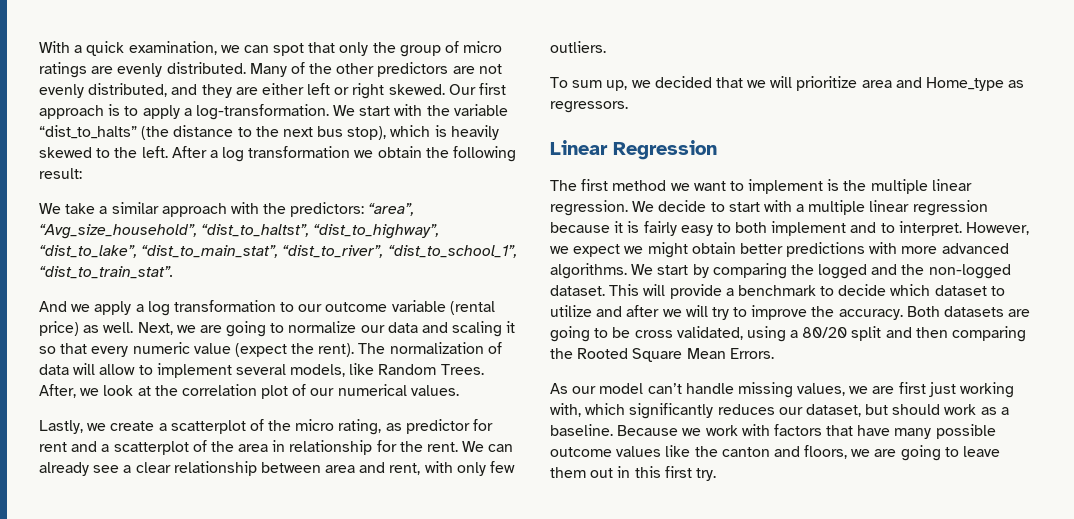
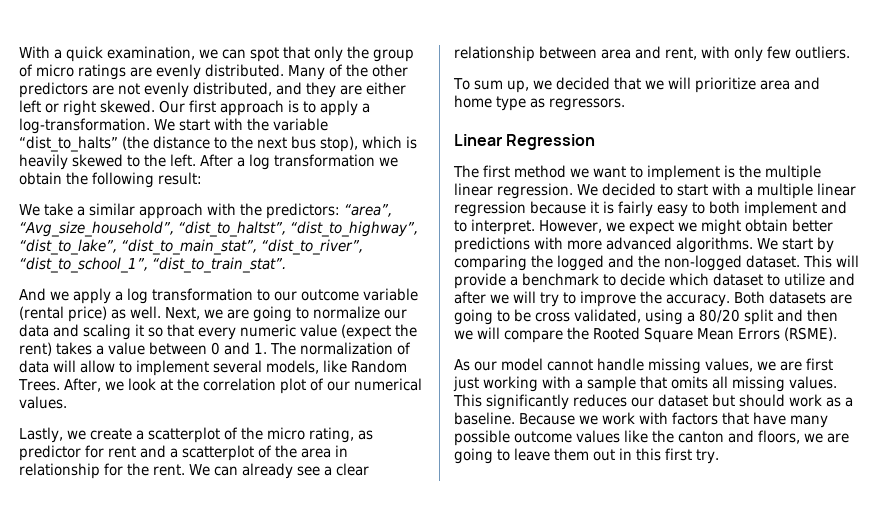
[318,343,355,357] rent). -> [19,342,267,356] rent) takes a value between 0 and 1.
[926,77,1005,91] Home_type -> [454,95,526,111] home type
[658,200,707,212] decide -> [602,183,656,196] decided
[952,326,1027,342] comparing -> [454,327,563,343] we will compare
[729,348,774,359] Errors. -> [738,327,837,341] Errors (RSME).
[647,383,682,394] can’t -> [547,359,593,371] cannot
[550,403,626,417] with, which -> [542,376,837,392] [453,394,482,407] with a sample that omits all missing values. This
[805,404,861,417] dataset, -> [658,394,708,407] dataset

